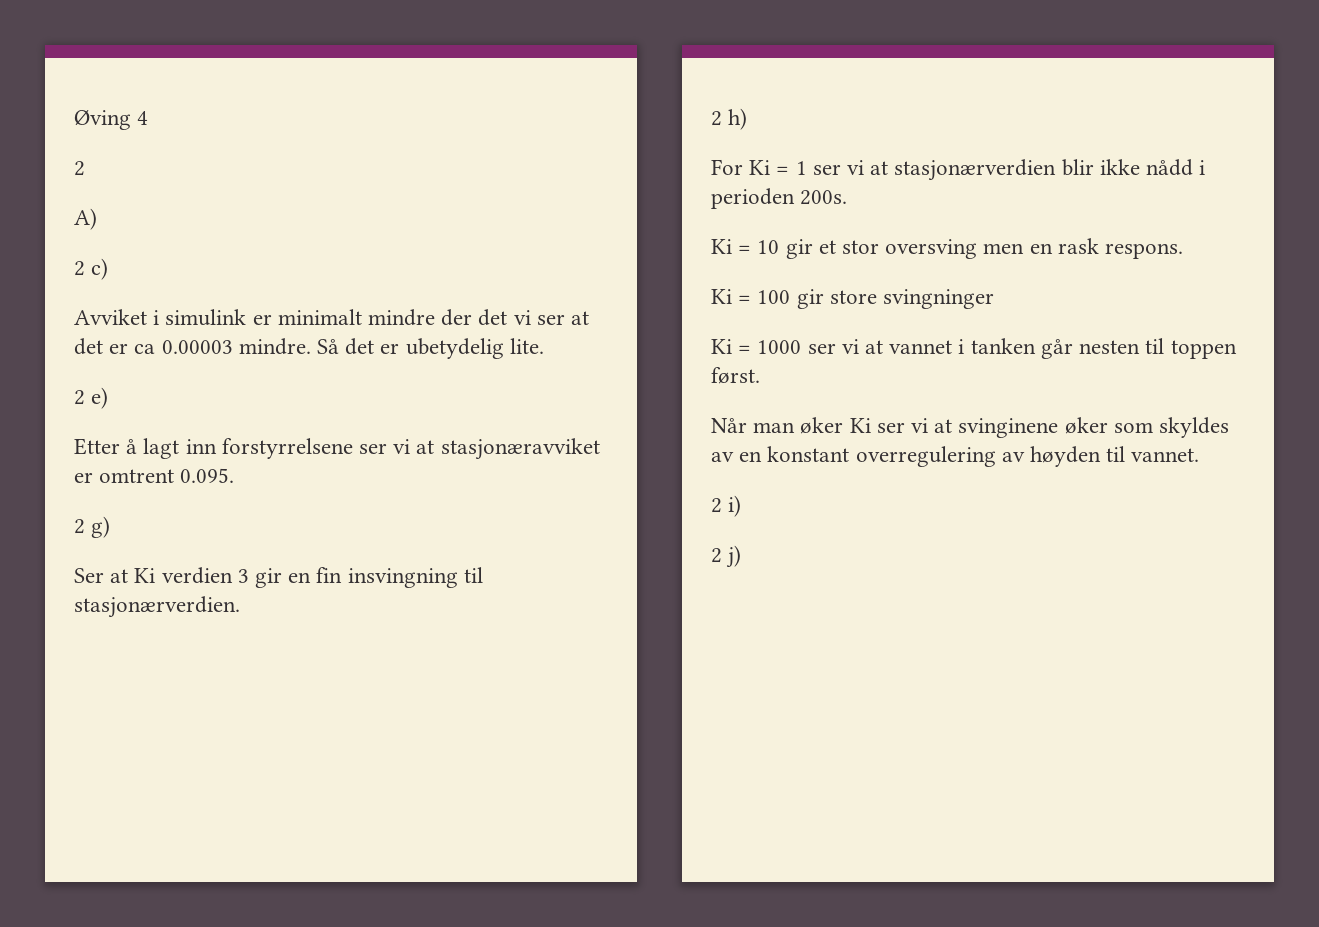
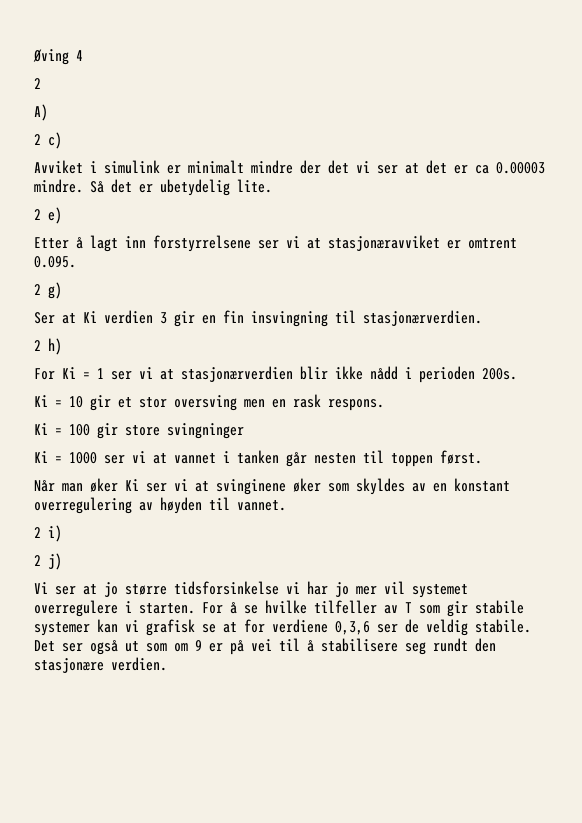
(742, 556) none -> [34,581,468,598] [34,600,524,617] [34,619,531,636] [34,638,496,655] [34,657,167,673] // Vi ser at jo større tidsforsinkelse vi har jo mer vil systemet overregulere i starten. For å se hvilke tilfeller av T som gir stabile systemer kan vi grafisk se at for verdiene 0,3,6 ser de veldig stabile. Det ser også ut som om 9 er på vei til å stabilisere seg rundt den stasjonære verdien.

